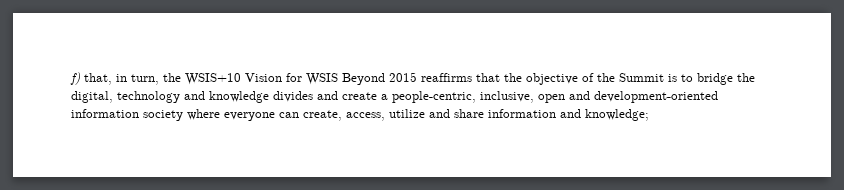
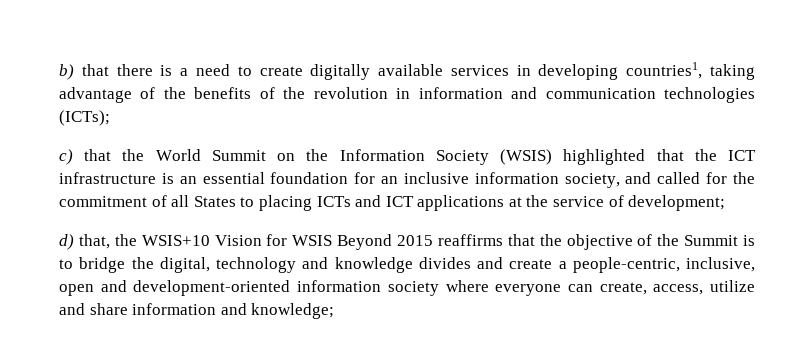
[70,72,159,85] f) that, in turn, -> [59,62,755,80] [59,87,755,103] [59,110,110,126] [59,149,756,165] [59,172,755,188] [59,195,726,211] [59,234,110,250] b) that there is a need to create digitally available services in developing countries1, taking advantage of the benefits of the revolution in information and communication technologies (ICTs); // c) that the World Summit on the Information Society (WSIS) highlighted that the ICT infrastructure is an essential foundation for an inclusive information society, and called for the commitment of all States to placing ICTs and ICT applications at the service of development; // d) that,

